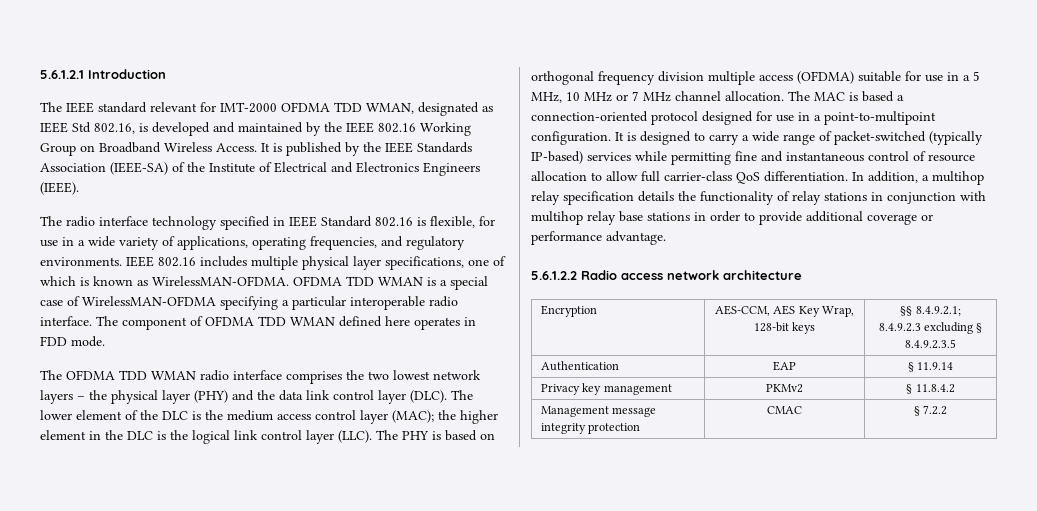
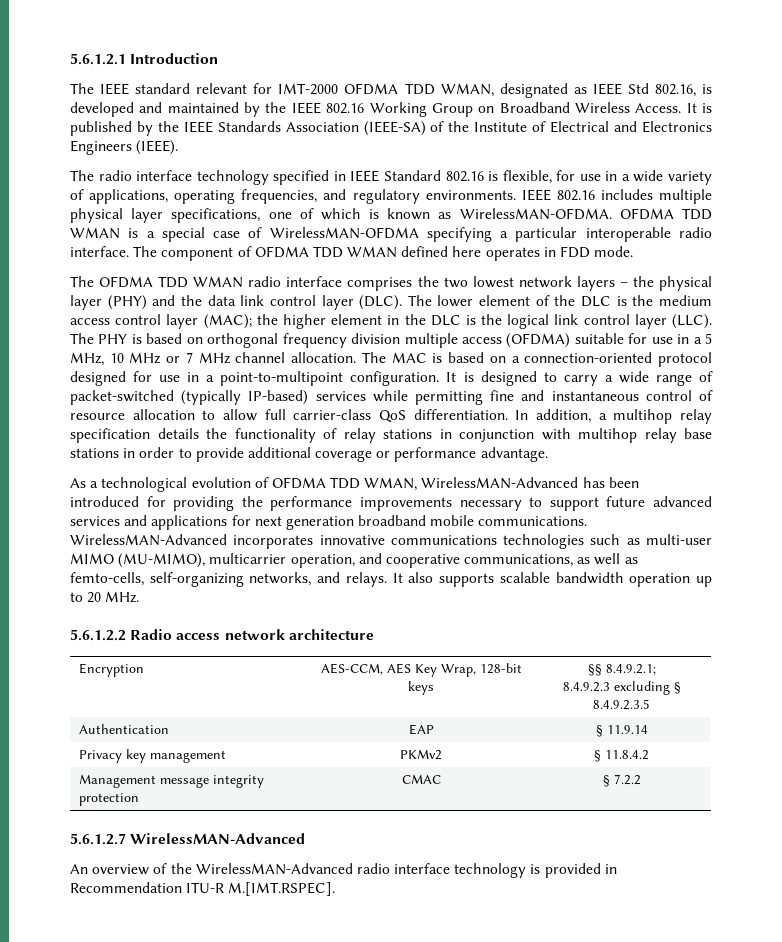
(894, 96) none -> [489,356,506,363] on
(666, 238) none -> [70,477,639,492] [70,496,713,511] [70,515,588,530] [70,534,712,549] [70,553,638,568] [70,572,713,587] [70,591,140,603] // As a technological evolution of OFDMA TDD WMAN, WirelessMAN-Advanced has been introduced for providing the performance improvements necessary to support future advanced services and applications for next generation broadband mobile communications. WirelessMAN-Advanced incorporates innovative communications technologies such as multi-user MIMO (MU-MIMO), multicarrier operation, and cooperative communications, as well as femto-cells, self-organizing networks, and relays. It also supports scalable bandwidth operation up to 20 MHz.
(948, 410) none -> [70,833,306,845] [70,863,617,878] [70,882,336,896] // 5.6.1.2.7 WirelessMAN-Advanced // An overview of the WirelessMAN-Advanced radio interface technology is provided in Recommendation ITU-R M.[IMT.RSPEC].

